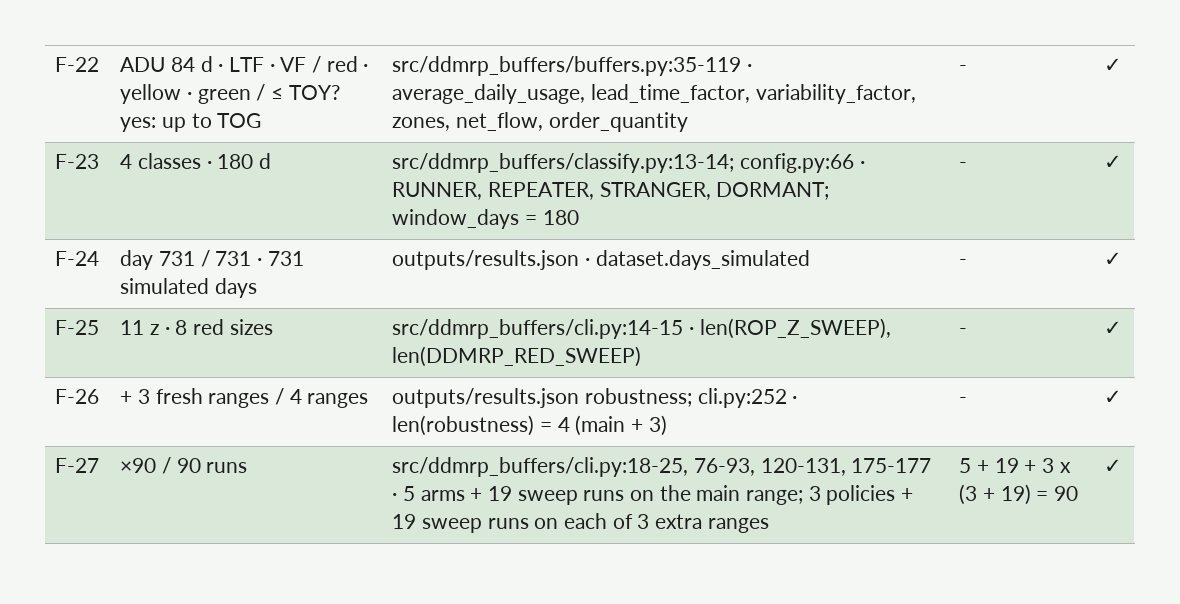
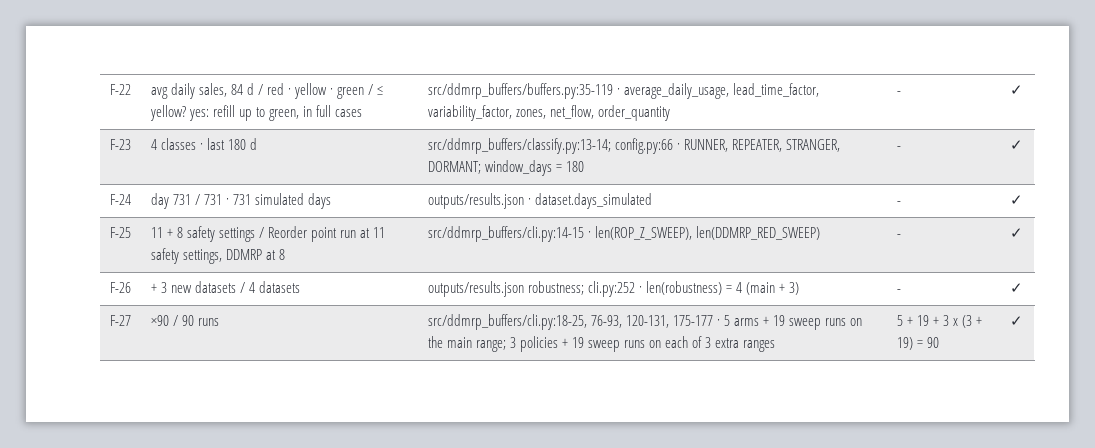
[120,56,307,72] ADU 84 d · LTF · VF -> [150,83,254,99] avg daily sales, 84 d
[288,85,340,100] [120,113,262,132] TOY? yes: up to TOG -> [149,105,363,121] yellow? yes: refill up to green, in full cases
(212, 165) none -> [206,138,225,150] last
[150,319,273,335] z · 8 red sizes -> [166,226,386,242] [150,248,285,264] + 8 safety settings / Reorder point run at 11 safety settings, DDMRP at 8
[155,388,270,408] fresh ranges -> [170,281,236,293] new datasets
[307,393,369,408] ranges -> [258,281,300,293] datasets

